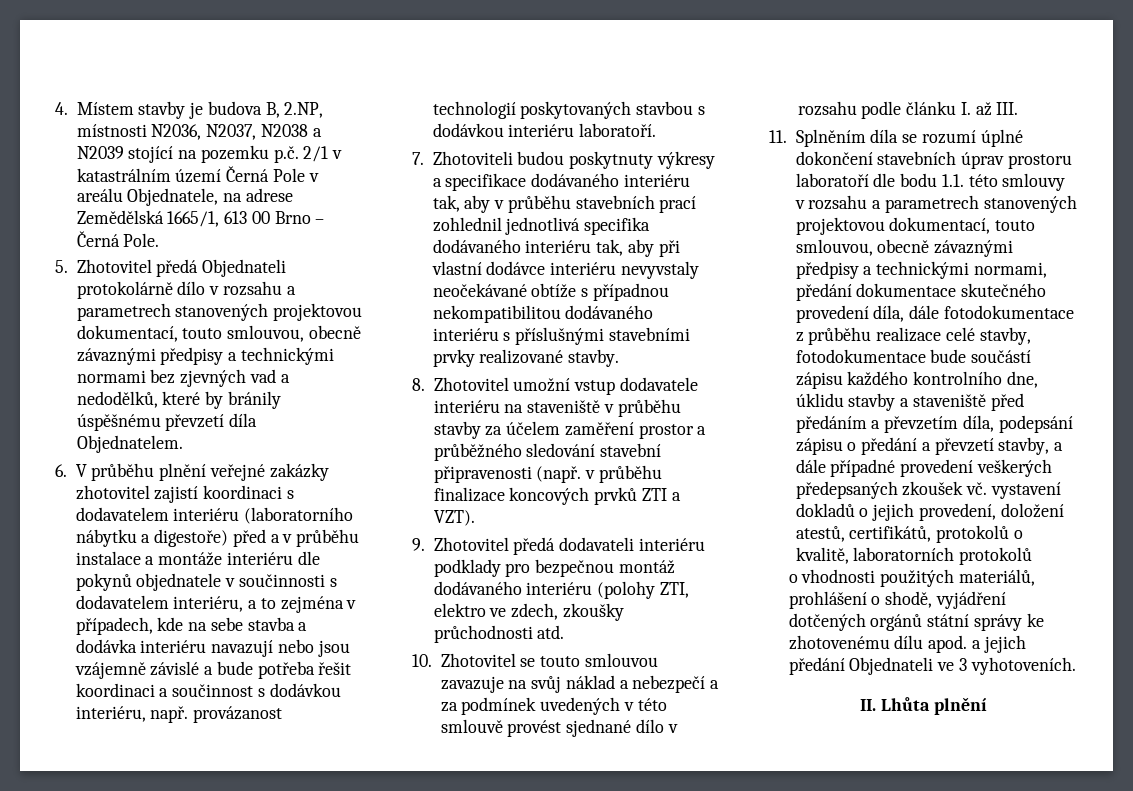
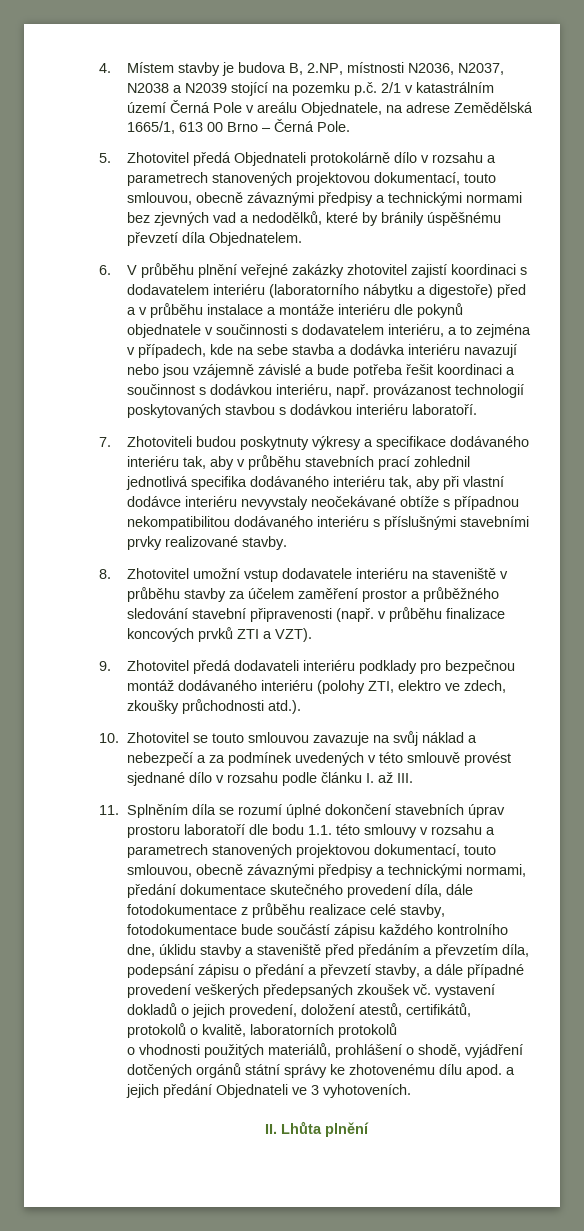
[537,625,565,639] atd. -> [268,700,302,714] atd.).

